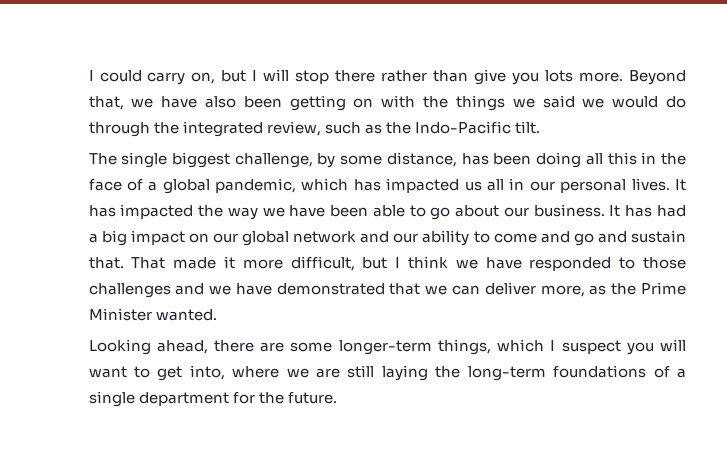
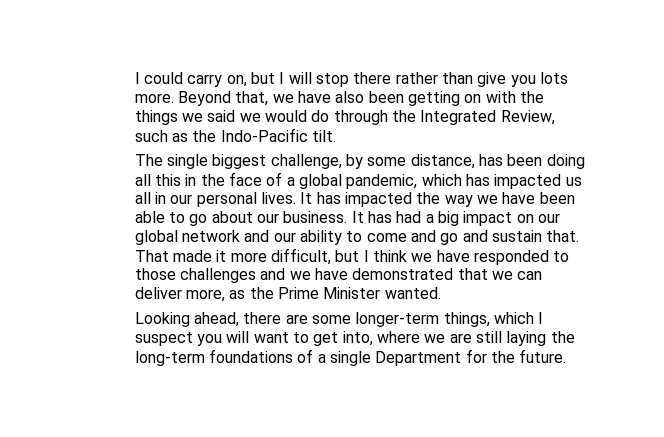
[182,121,321,137] integrated review, -> [420,110,555,125] Integrated Review,
[138,392,229,406] department -> [375,351,462,366] Department

